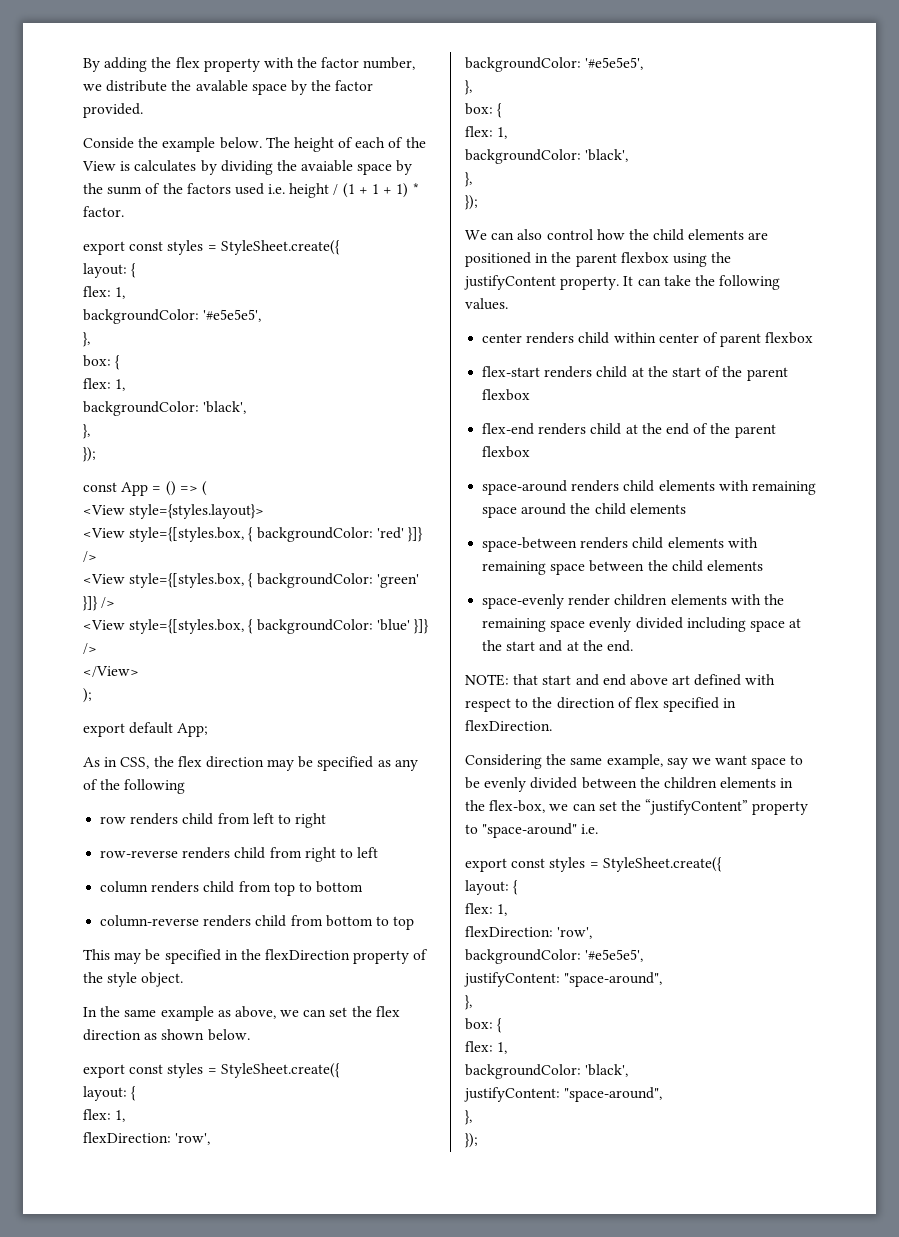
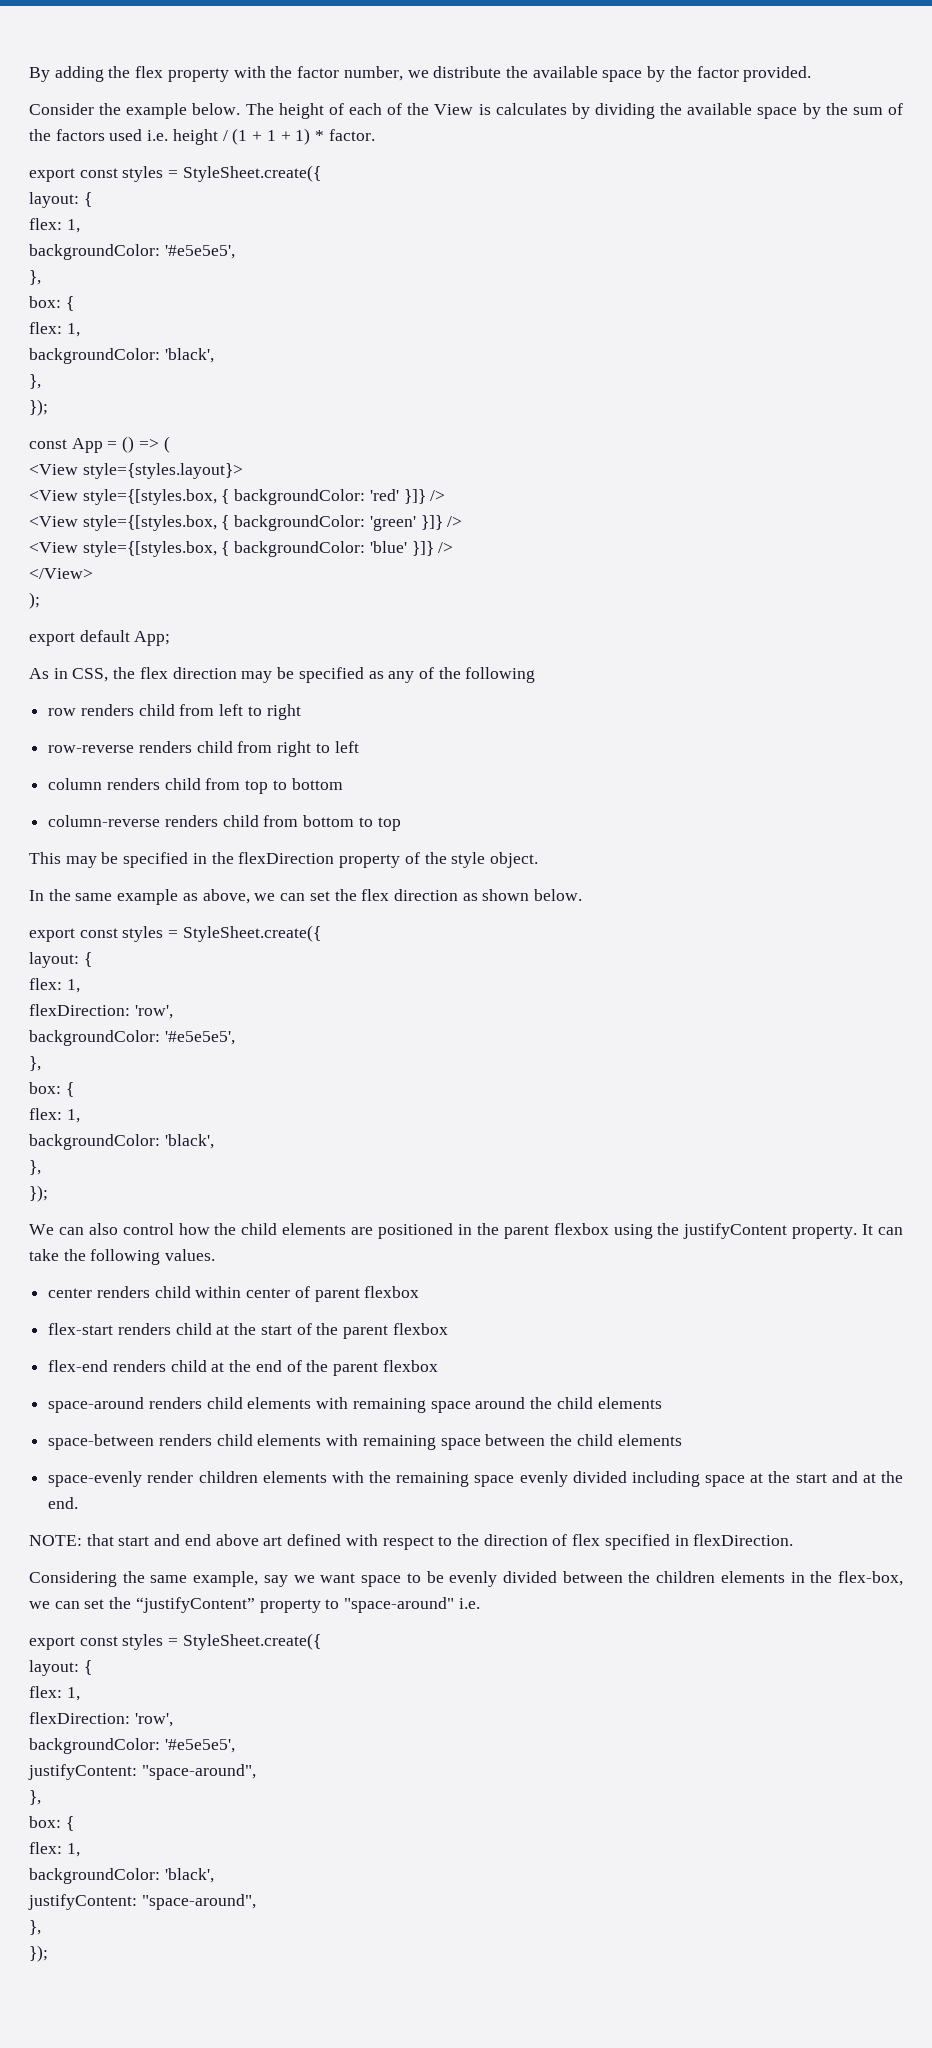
[195,80,248,92] avalable -> [532,66,598,78] available
[83,137,134,149] Conside -> [29,103,94,115] Consider
[301,160,413,175] [83,183,143,195] avaiable space by the sunm -> [687,103,883,119] available space by the sum

